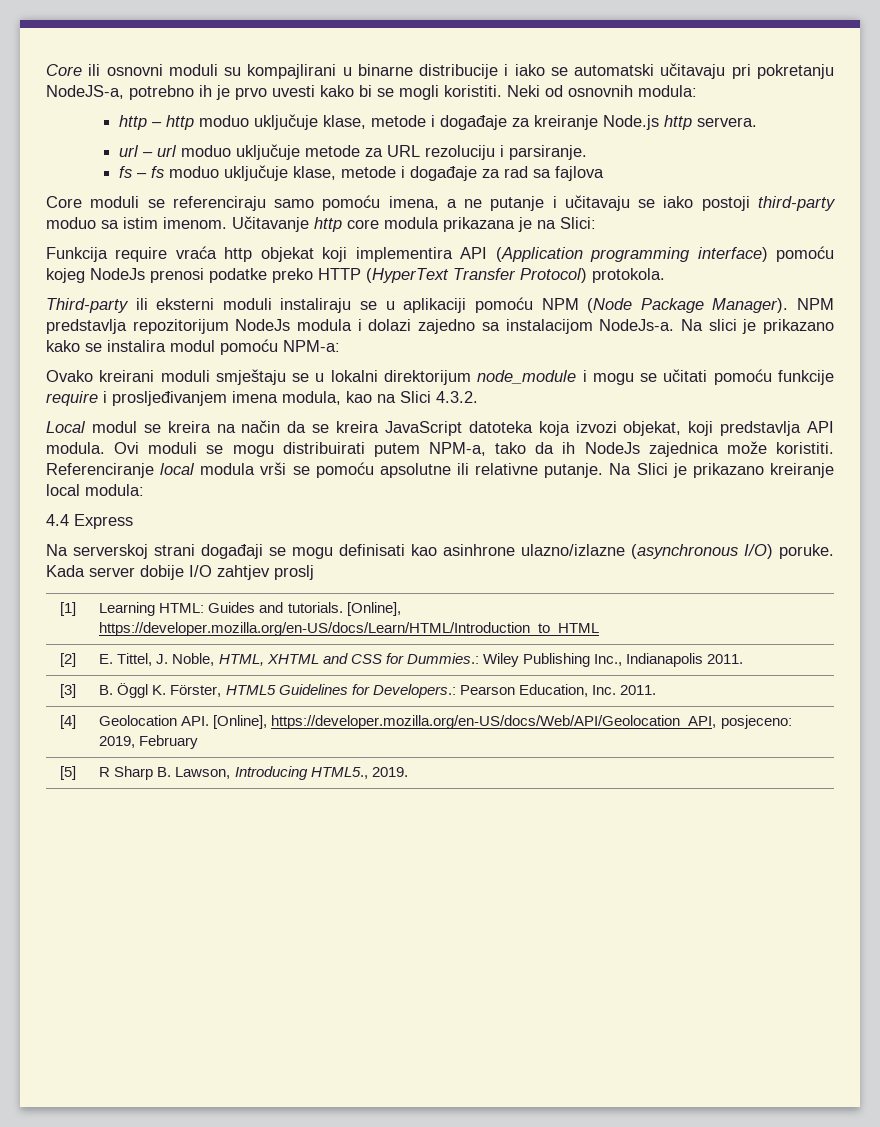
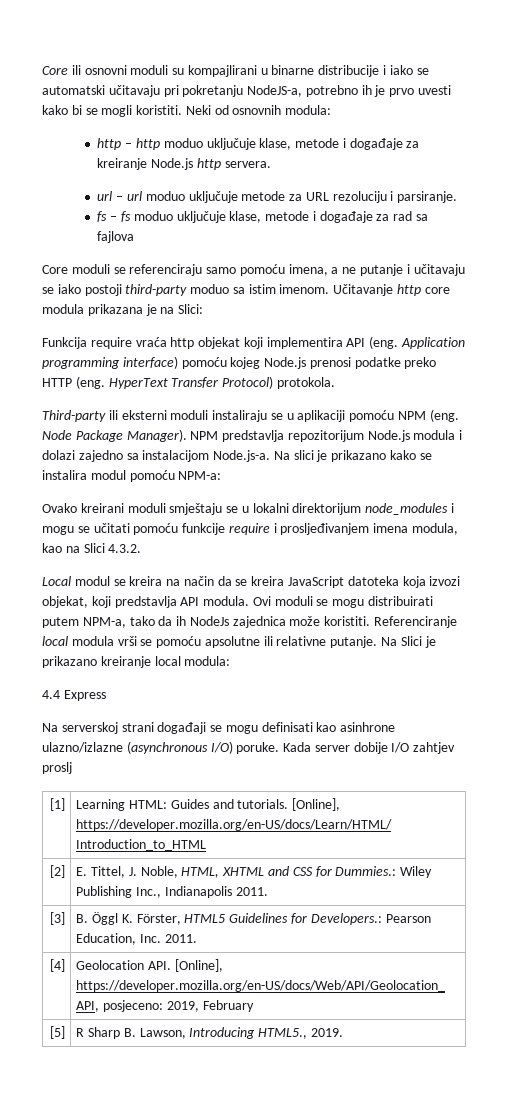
[495,247,583,262] (Application -> [369,336,466,349] (eng. Application
[90,268,145,280] NodeJs -> [264,357,307,369] Node.js
[366,268,449,283] (HyperText -> [75,376,168,389] (eng. HyperText
[587,298,633,313] (Node -> [429,409,459,422] [42,430,72,440] (eng. Node
[235,319,291,331] NodeJs -> [367,430,410,442] Node.js
[599,319,675,331] NodeJs-a. -> [213,450,271,462] Node.js-a.
[477,370,577,384] node_module -> [365,503,449,515] node_modules

